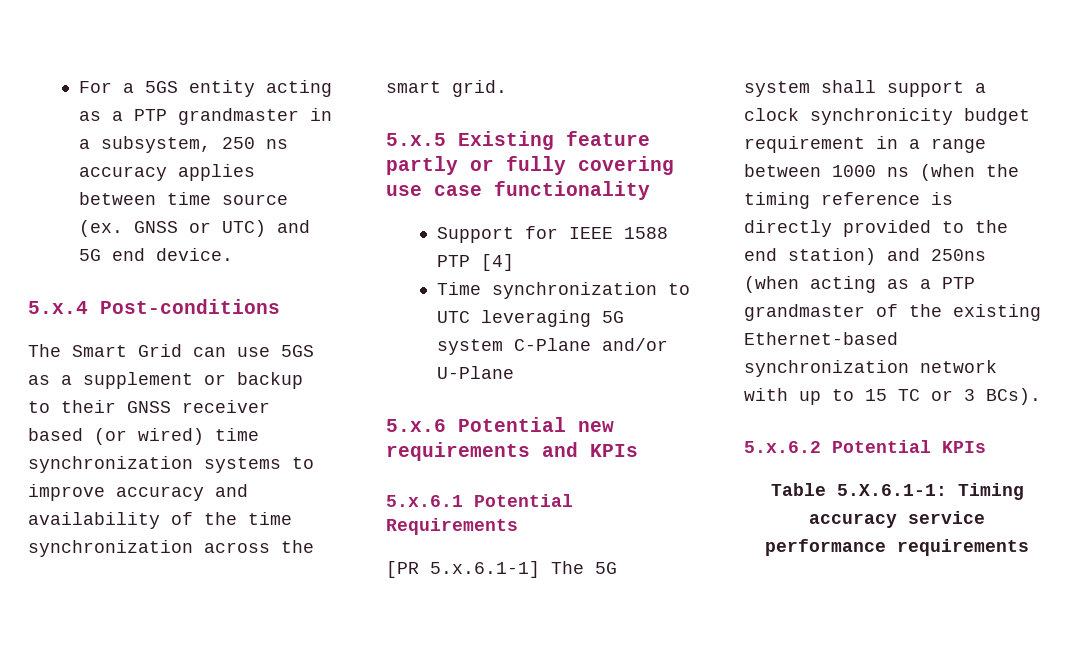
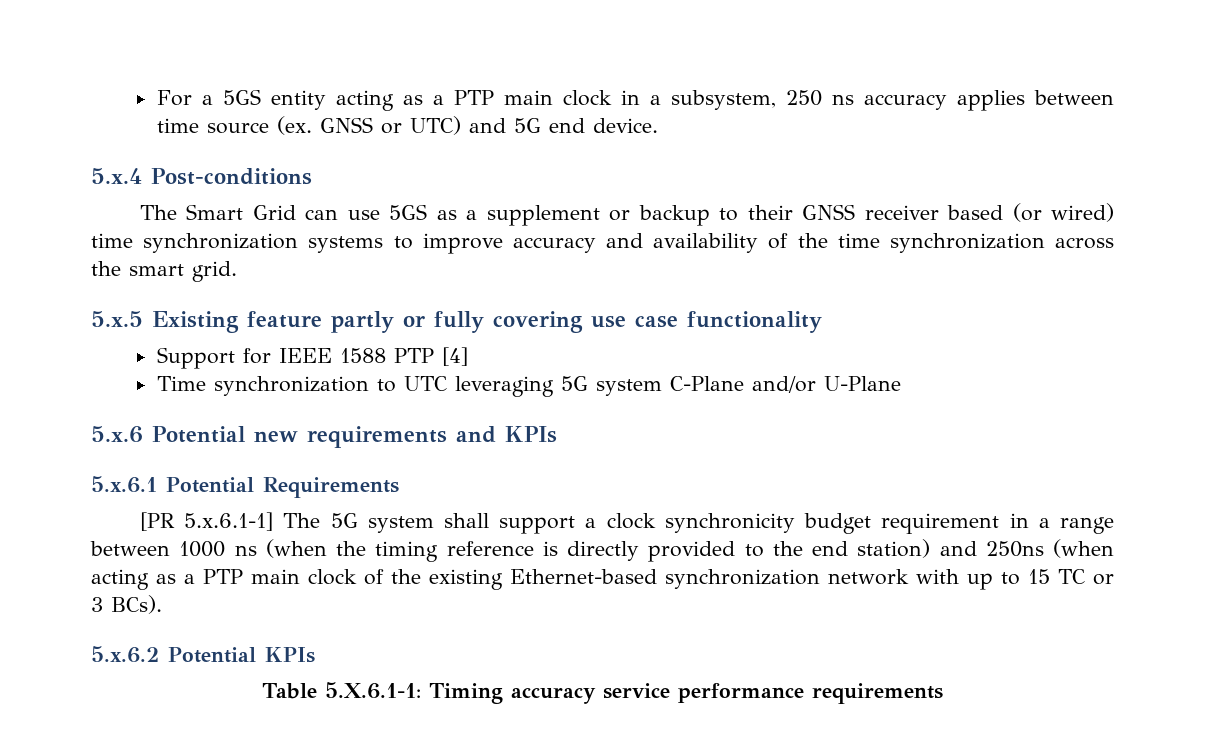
[177,108,299,125] grandmaster -> [503,90,612,106] main clock
[744,304,865,321] grandmaster -> [251,569,357,585] main clock

